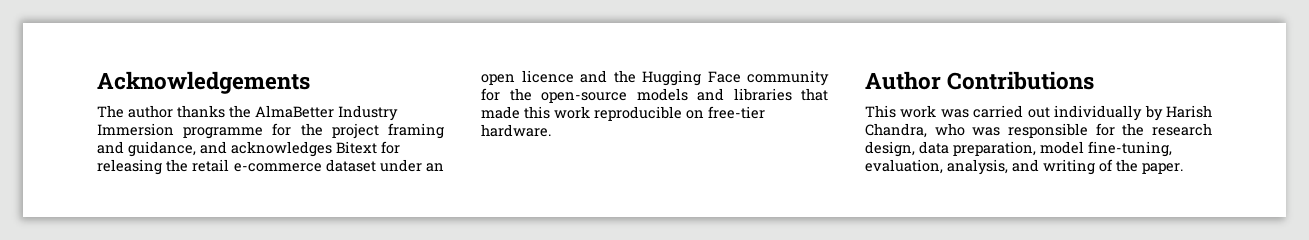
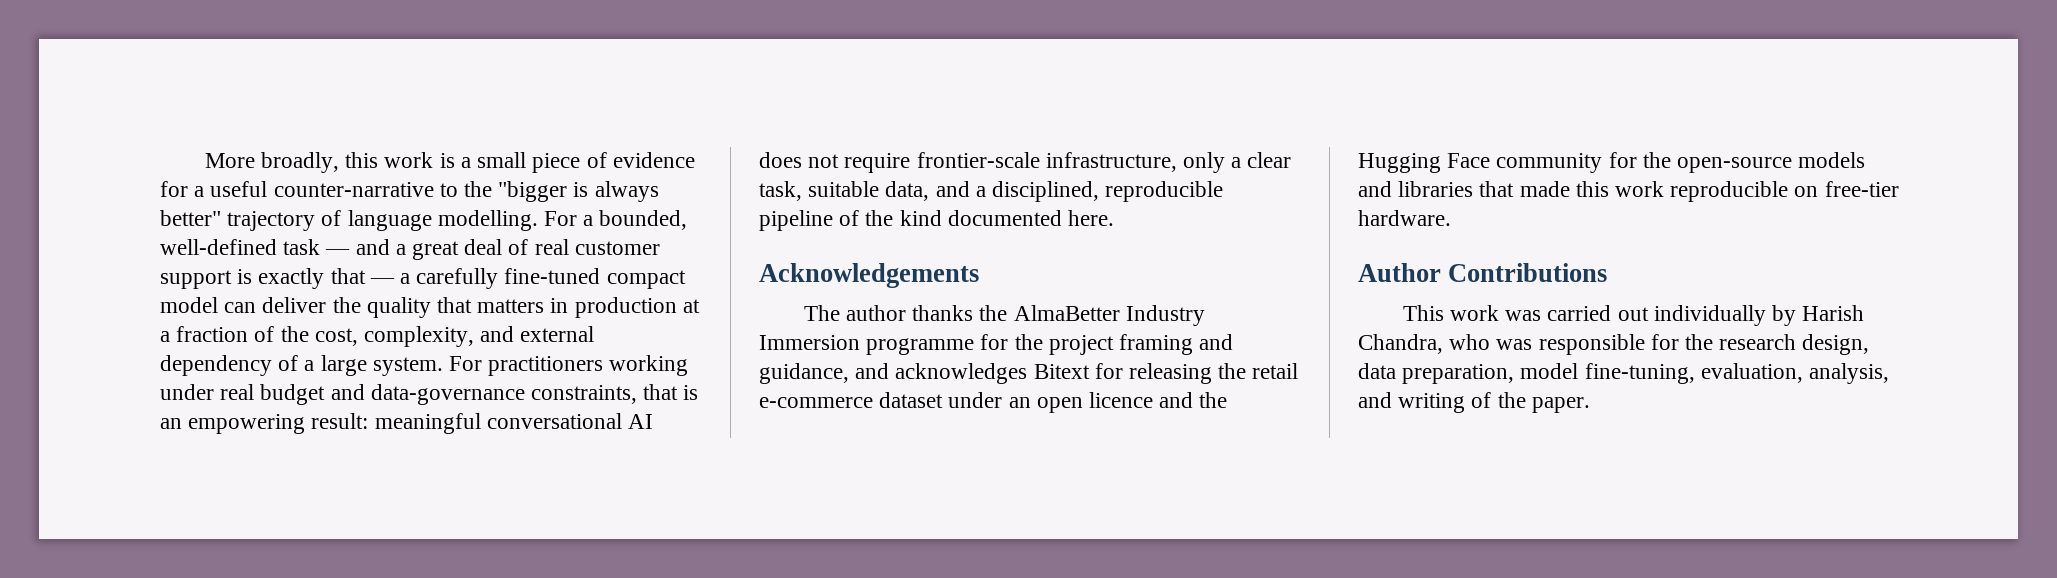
(97, 82) none -> [204,152,695,173] [160,181,659,202] [160,210,688,231] [160,239,660,260] [160,268,686,289] [160,297,700,318] [160,326,595,347] [160,355,689,376] [160,384,699,405] [160,413,654,434] [759,152,1292,173] [759,181,1224,202] [759,210,1115,231] More broadly, this work is a small piece of evidence for a useful counter-narrative to the "bigger is always better" trajectory of language modelling. For a bounded, well-defined task — and a great deal of real customer support is exactly that — a carefully fine-tuned compact model can deliver the quality that matters in production at a fraction of the cost, complexity, and external dependency of a large system. For practitioners working under real budget and data-governance constraints, that is an empowering result: meaningful conversational AI does not require frontier-scale infrastructure, only a clear task, suitable data, and a disciplined, reproducible pipeline of the kind documented here. //

